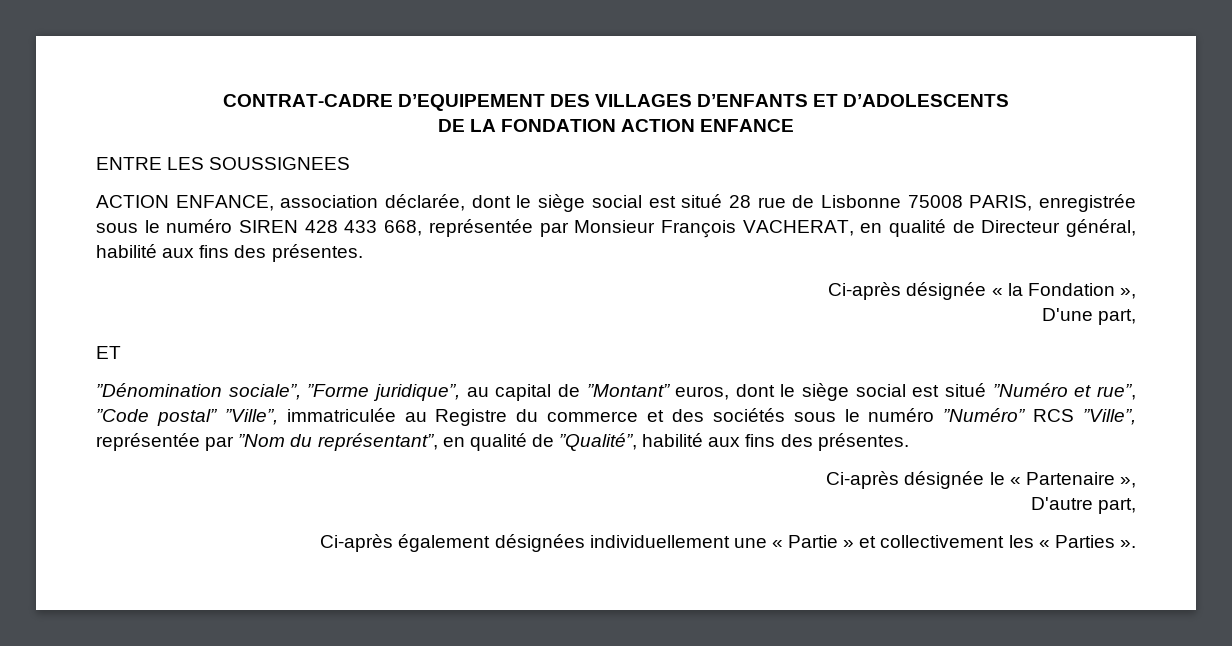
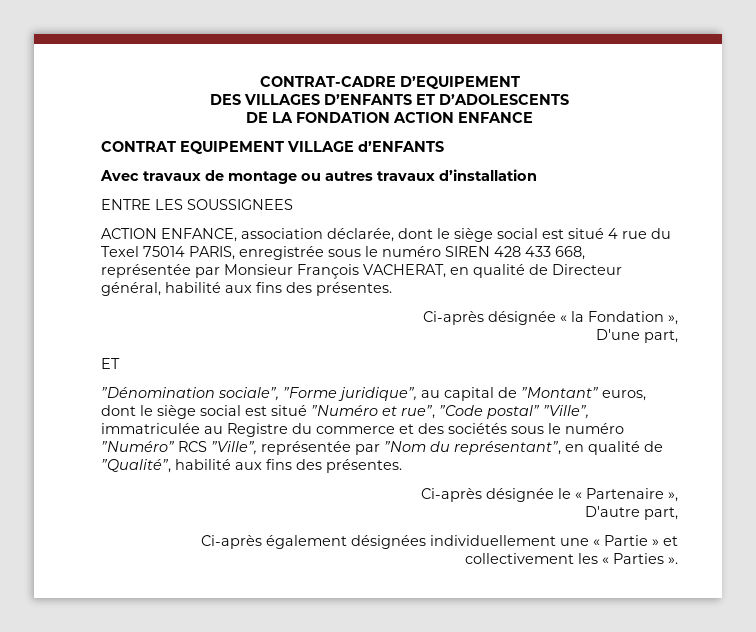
(545, 102) none -> (520, 82) //
(795, 125) none -> [101,141,444,154] [100,169,537,184] // CONTRAT EQUIPEMENT VILLAGE d’ENFANTS // Avec travaux de montage ou autres travaux d’installation
[728,195,963,208] 28 rue de Lisbonne 75008 -> [608,228,671,239] [101,246,185,257] 4 rue du Texel 75014

